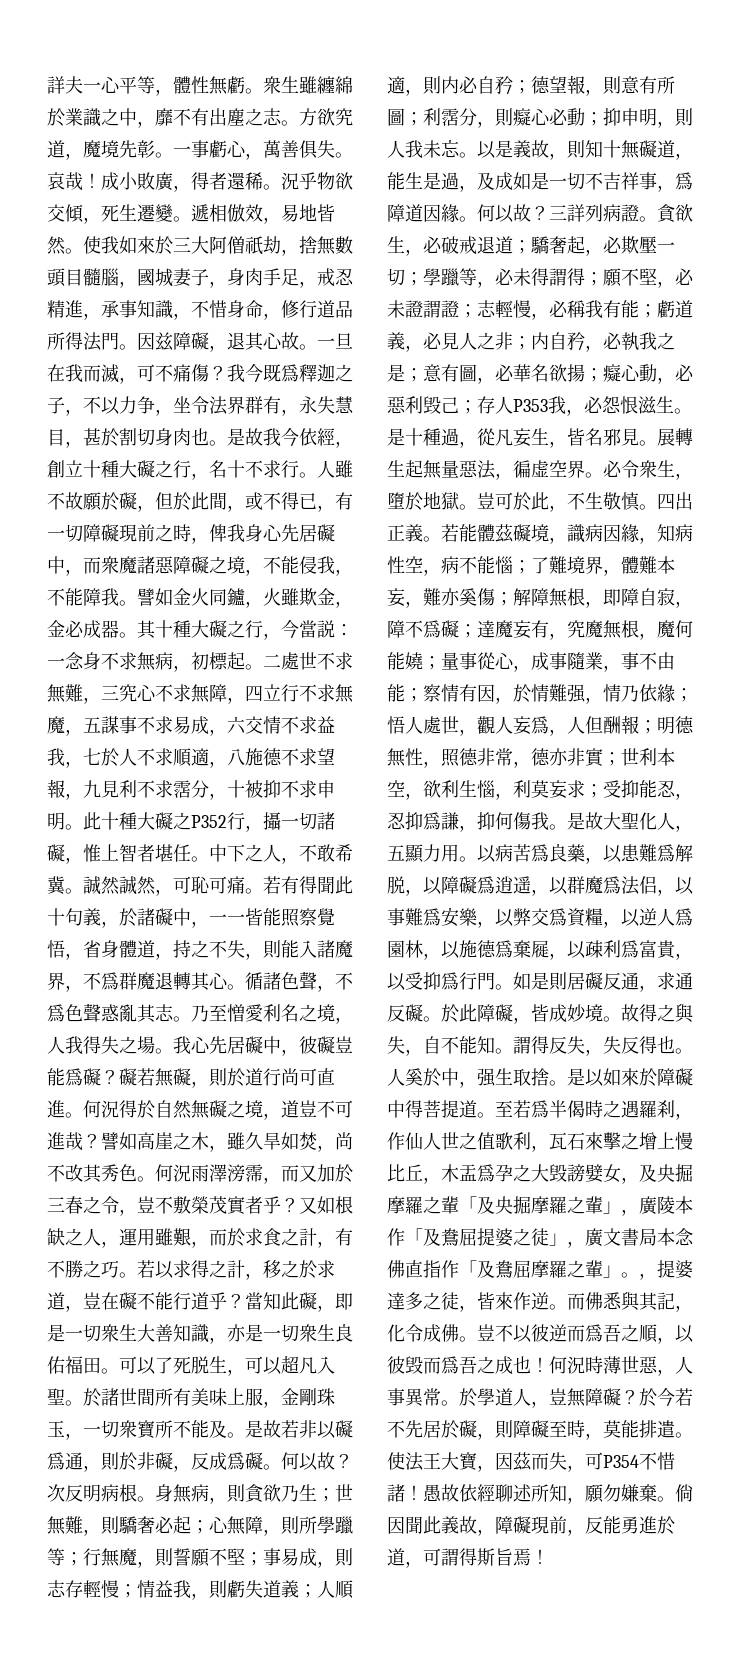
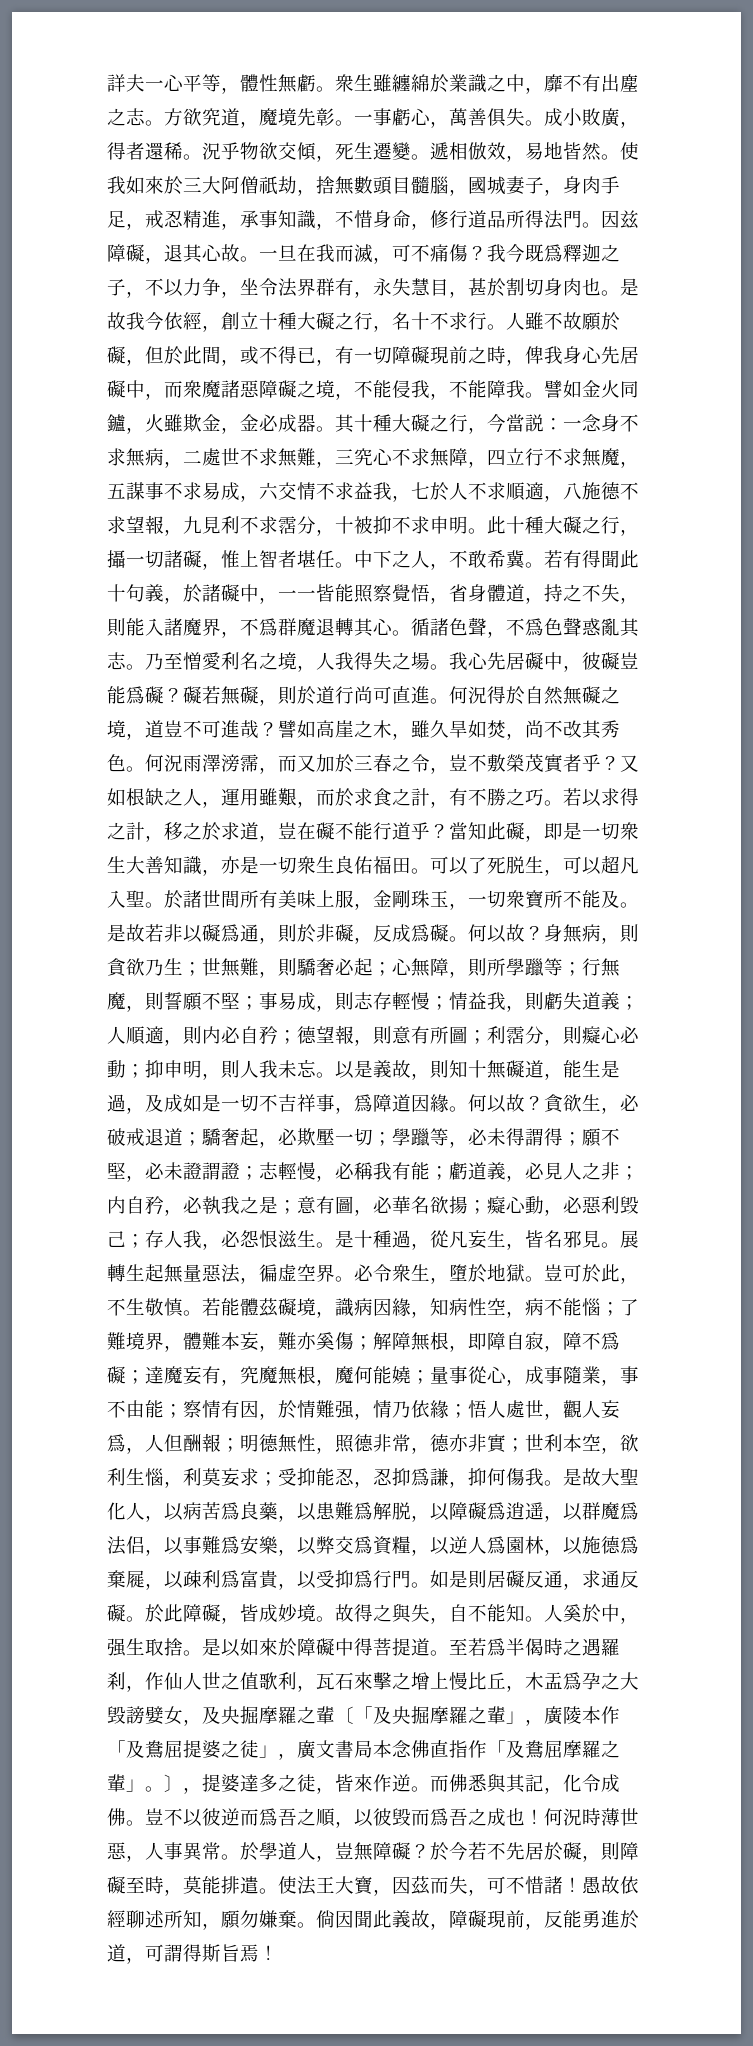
[47,172,101,191] 哀哉！ -> (544, 123) none
[191,652,263,670] 初標起。 -> (183, 464) none
[191,815,227,828] P352 -> (601, 525) none
[83,876,263,896] 誠然誠然，可恥可痛。 -> (544, 565) none
[47,1484,155,1502] 次反明病根。 -> (544, 933) none
[549,204,657,222] 三詳列病證。 -> (544, 1103) none
[513,399,548,412] P353 -> (183, 1239) none
[657,492,693,510] [387,524,441,542] 四出正義。 -> (202, 1313) none
[387,844,477,863] 五顯力用。 -> (164, 1518) none
[513,1036,693,1056] 謂得反失，失反得也。 -> (544, 1619) none
(459, 1205) none -> [335,1706,354,1724] 〔
(639, 1275) none -> [164,1774,183,1792] 〕
[603,1455,639,1468] P354 -> (506, 1885) none

